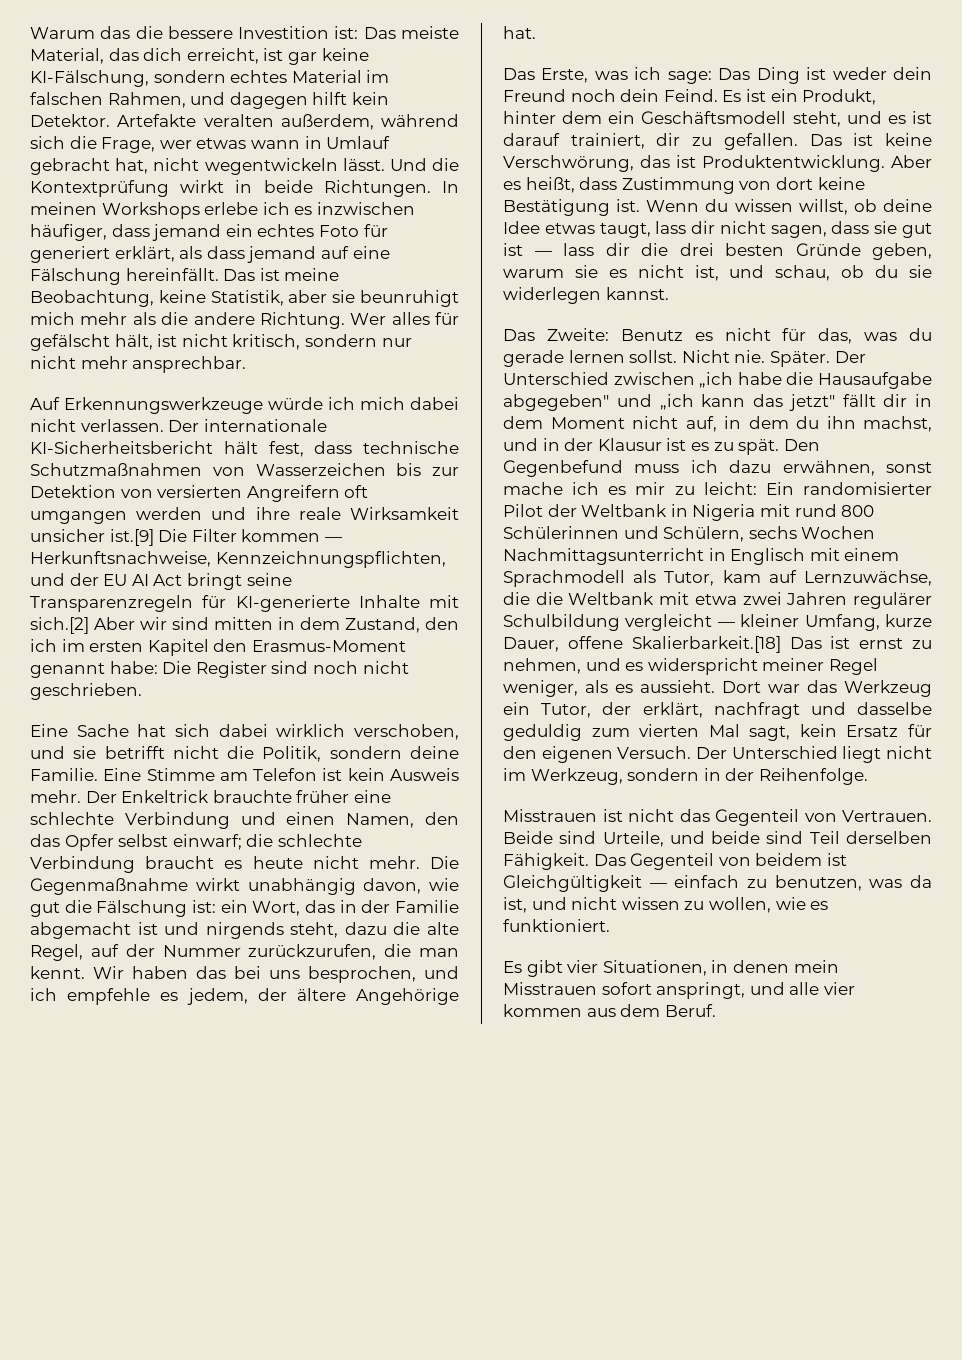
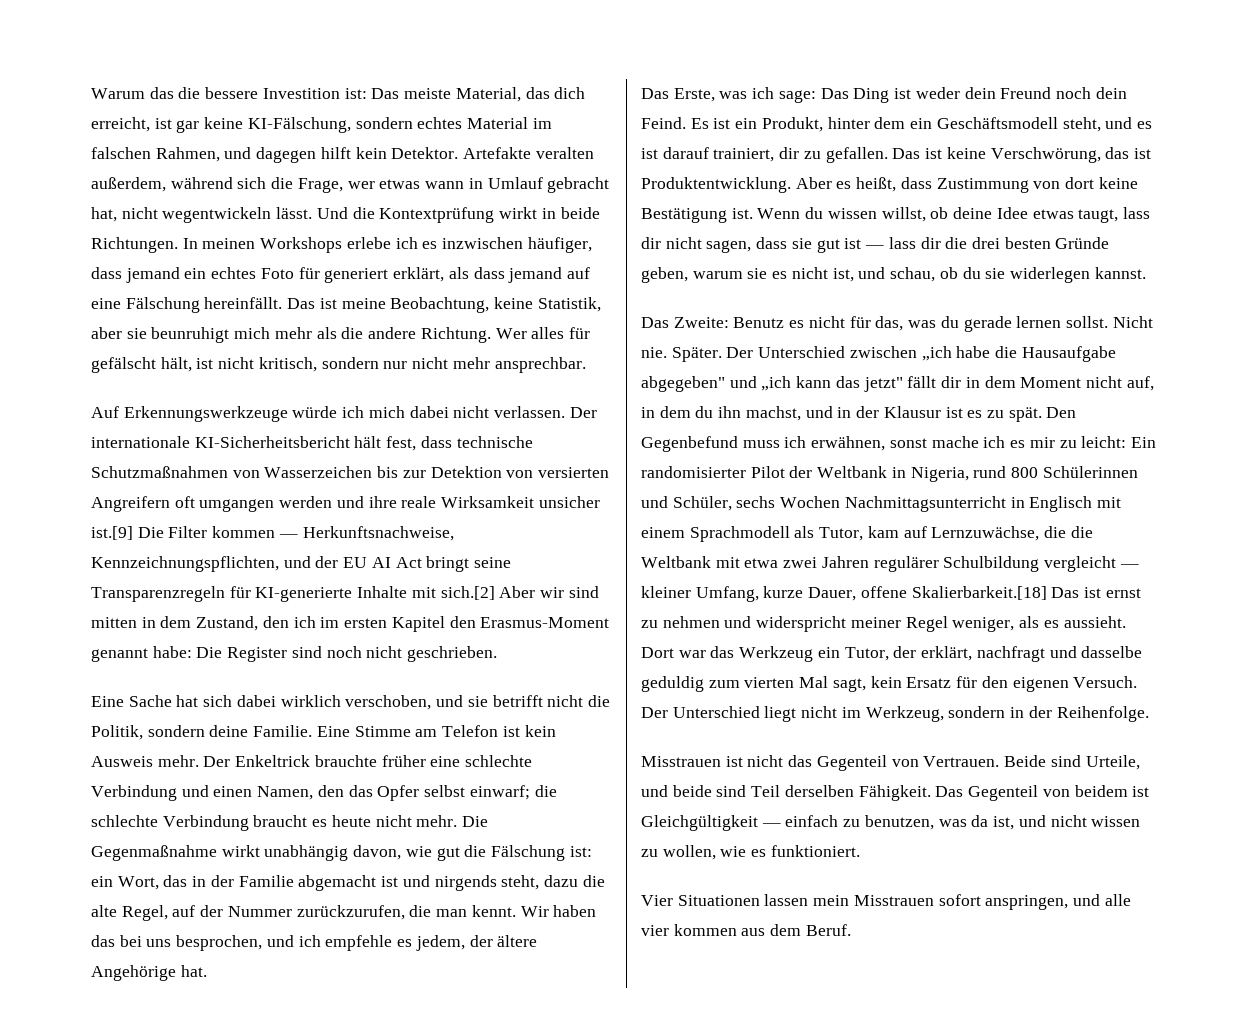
[729,460,772,473] dazu -> (807, 442) none
[692,504,790,521] Nigeria mit -> [910,467,969,482] Nigeria,
[663,526,745,542] Schülern, -> [672,496,732,511] Schüler,
[503,658,644,674] nehmen, und es -> [662,616,752,628] nehmen und
[503,960,789,977] Es gibt vier Situationen, in denen -> [641,894,809,906] Vier Situationen lassen
[656,982,746,999] anspringt, -> [985,895,1069,910] anspringen,

